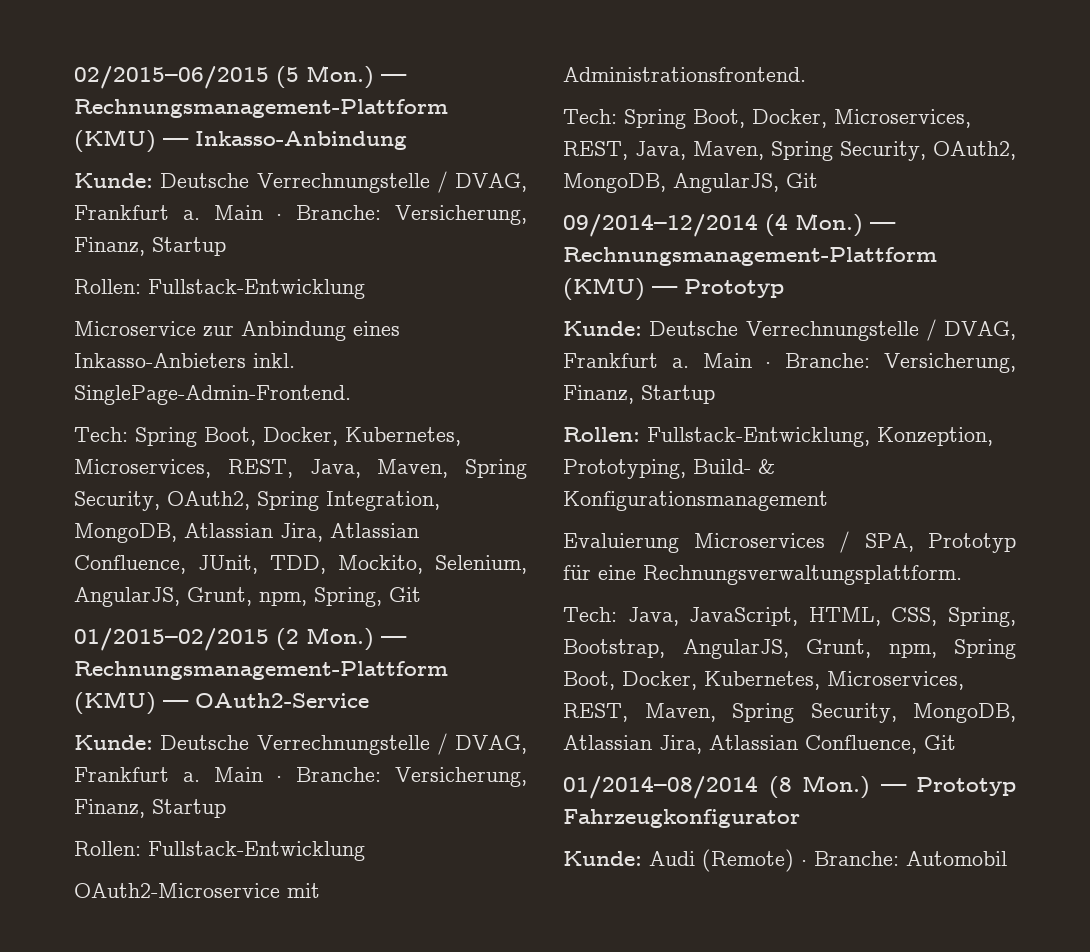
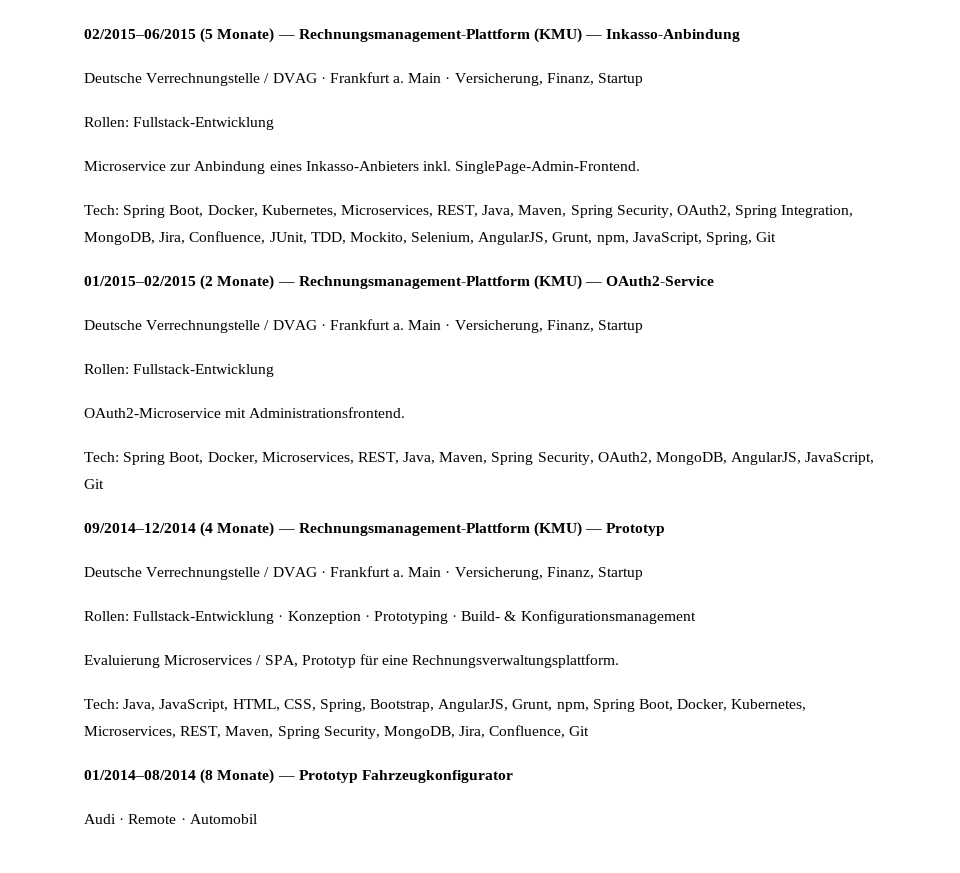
[306,65,374,89] Mon.) -> [217,28,275,43] Monate)
[74,171,527,193] [74,205,382,220] Kunde: Deutsche Verrechnungstelle / DVAG, Frankfurt a. Main · Branche: -> [84,72,451,86] Deutsche Verrechnungstelle / DVAG · Frankfurt a. Main ·
[184,523,419,542] Atlassian Jira, Atlassian -> [159,232,186,244] Jira,
(307, 598) none -> [632,232,702,245] JavaScript,
[306,627,374,651] Mon.) -> [217,275,275,290] Monate)
[74,733,527,755] [74,767,382,782] Kunde: Deutsche Verrechnungstelle / DVAG, Frankfurt a. Main · Branche: -> [84,319,451,333] Deutsche Verrechnungstelle / DVAG · Frankfurt a. Main ·
(779, 183) none -> [805,452,875,465] JavaScript,
[795,213,863,237] Mon.) -> [217,522,275,537] Monate)
[563,319,1016,341] [563,353,1016,373] [563,385,715,404] [563,427,993,447] [563,459,686,479] Kunde: Deutsche Verrechnungstelle / DVAG, Frankfurt a. Main · Branche: Versicherung, Finanz, Startup // Rollen: Fullstack-Entwicklung, Konzeption, Prototyping, -> [84,566,644,580] [84,611,458,624] Deutsche Verrechnungstelle / DVAG · Frankfurt a. Main · Versicherung, Finanz, Startup // Rollen: Fullstack-Entwicklung · Konzeption · Prototyping ·
[563,735,798,754] Atlassian Jira, Atlassian -> [459,726,486,738] Jira,
[802,775,870,799] Mon.) -> [217,769,275,784] Monate)
[563,849,899,872] Kunde: Audi (Remote) · Branche: -> [84,814,186,824] Audi · Remote ·

